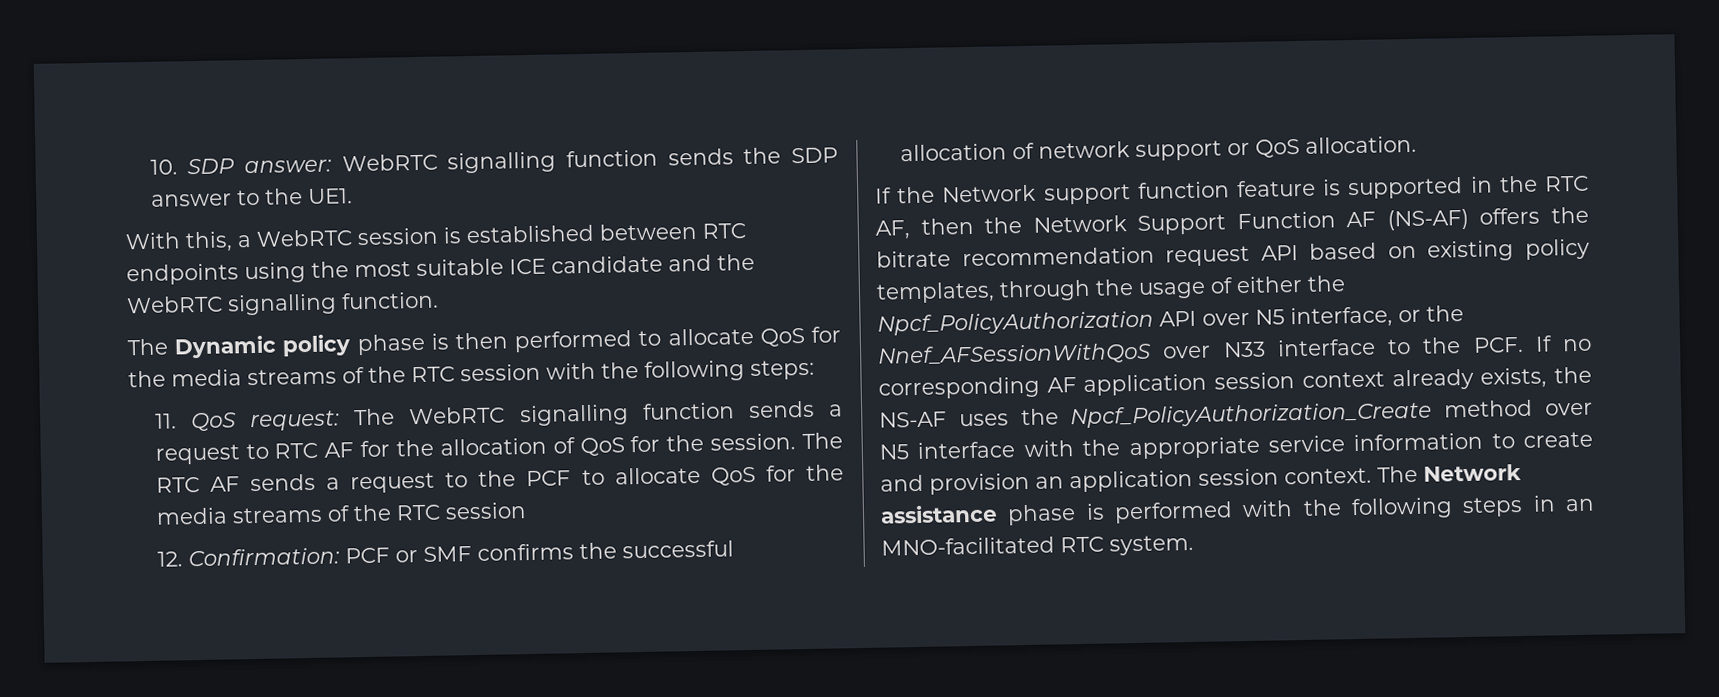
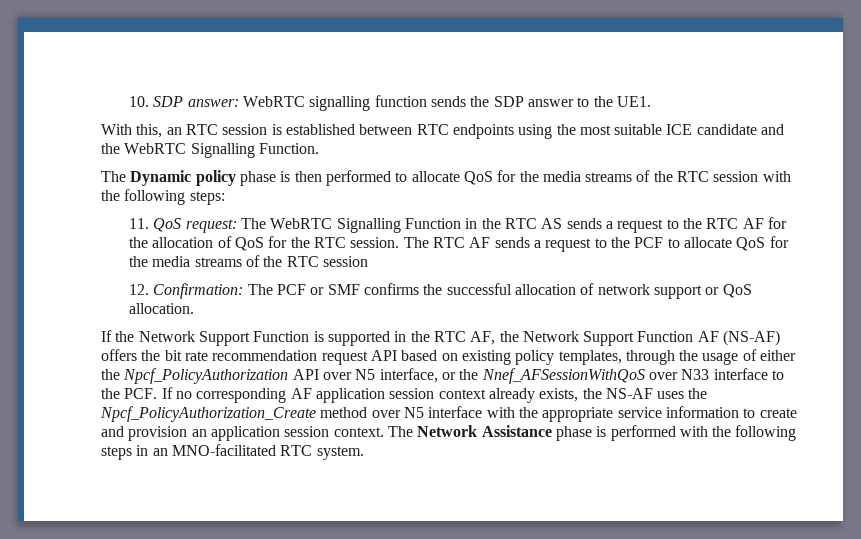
[237,229,353,248] a WebRTC -> [166,124,218,135] an RTC
[227,291,439,316] signalling function. -> [190,143,319,158] Signalling Function.
[518,400,844,427] [154,443,269,465] signalling function sends a request to -> [336,218,702,233] Signalling Function in the RTC AS sends a request to the
(705, 443) none -> [314,237,347,248] RTC
(340, 557) none -> [247,284,273,295] The
[1043,179,1316,205] support function feature -> [198,331,310,346] Support Function
[920,217,974,235] then -> (496, 338) none
[876,250,951,268] bitrate -> [164,350,208,361] bit rate
[880,504,998,524] assistance -> [481,425,552,437] Assistance

